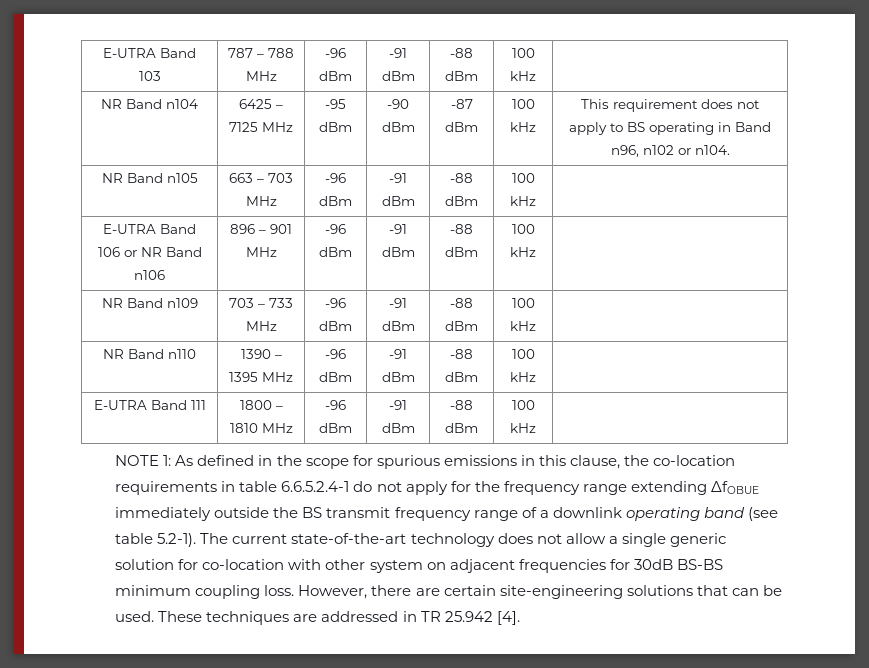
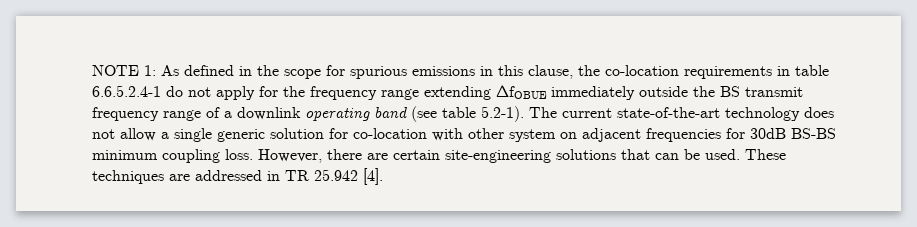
[103,48,196,58] [138,71,161,81] [228,48,294,58] [245,71,277,81] [325,48,346,58] [319,71,352,81] [389,48,407,58] [381,71,415,81] [450,48,473,58] [445,71,478,81] [511,48,535,58] [510,71,536,81] [101,99,198,109] [239,99,283,109] [229,122,293,132] [325,99,346,109] [319,122,352,132] [387,99,409,109] [381,122,415,132] [450,99,473,109] [445,122,478,132] [511,99,535,109] [510,122,536,132] [581,99,760,112] [569,122,771,135] [610,145,730,157] [101,173,198,183] [229,173,293,183] [245,196,277,206] [325,173,346,183] [319,196,352,206] [389,173,407,183] [381,196,415,206] [450,173,473,183] [445,196,478,206] [511,173,535,183] [510,196,536,206] [103,224,196,234] [97,247,202,257] [134,270,165,280] [230,224,292,234] [245,247,277,257] [325,224,346,234] [319,247,352,257] [389,224,407,234] [381,247,415,257] [450,224,473,234] [445,247,478,257] [511,224,535,234] [510,247,536,257] [101,298,198,308] [229,298,293,308] [245,321,277,331] [325,298,346,308] [319,321,352,331] [389,298,407,308] [381,321,415,331] [450,298,473,308] [445,321,478,331] [511,298,535,308] [510,321,536,331] [103,349,196,359] [240,349,282,359] [229,372,293,382] [325,349,346,359] [319,372,352,382] [389,349,407,359] [381,372,415,382] [450,349,473,359] [445,372,478,382] [511,349,535,359] [510,372,536,382] [93,400,206,410] [239,400,283,410] [229,423,293,433] [325,400,346,410] [319,423,352,433] [389,400,407,410] [381,423,415,433] [450,400,473,410] [445,423,478,433] [511,400,535,410] [510,423,536,433] E-UTRA Band 103 | 787 – 788 MHz | -96 dBm | -91 dBm | -88 dBm | 100 kHz | // NR Band n104 | 6425 – 7125 MHz | -95 dBm | -90 dBm | -87 dBm | 100 kHz | This requirement does not apply to BS operating in Band n96, n102 or n104. // NR Band n105 | 663 – 703 MHz | -96 dBm | -91 dBm | -88 dBm | 100 kHz | // E-UTRA Band 106 or NR Band n106 | 896 – 901 MHz | -96 dBm | -91 dBm | -88 dBm | 100 kHz | // NR Band n109 | 703 – 733 MHz | -96 dBm | -91 dBm | -88 dBm | 100 kHz | // NR Band n110 | 1390 – 1395 MHz | -96 dBm | -91 dBm | -88 dBm | 100 kHz | // E-UTRA Band 111 | 1800 – 1810 MHz | -96 dBm | -91 dBm | -88 dBm | 100 kHz | // -> (91, 70) none

